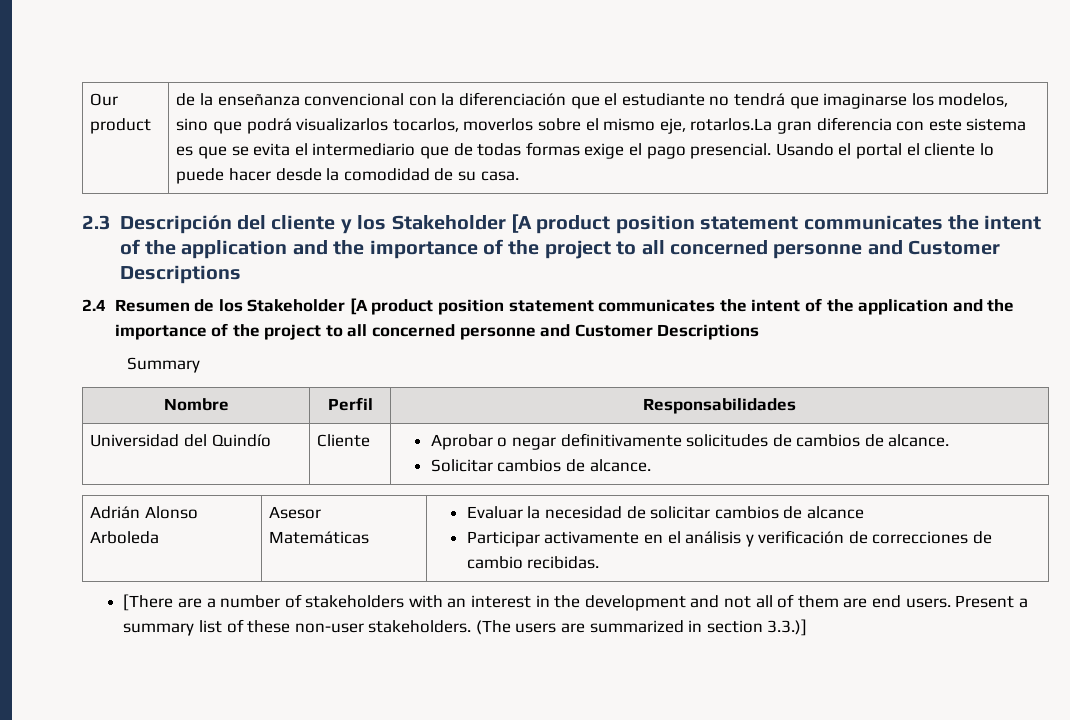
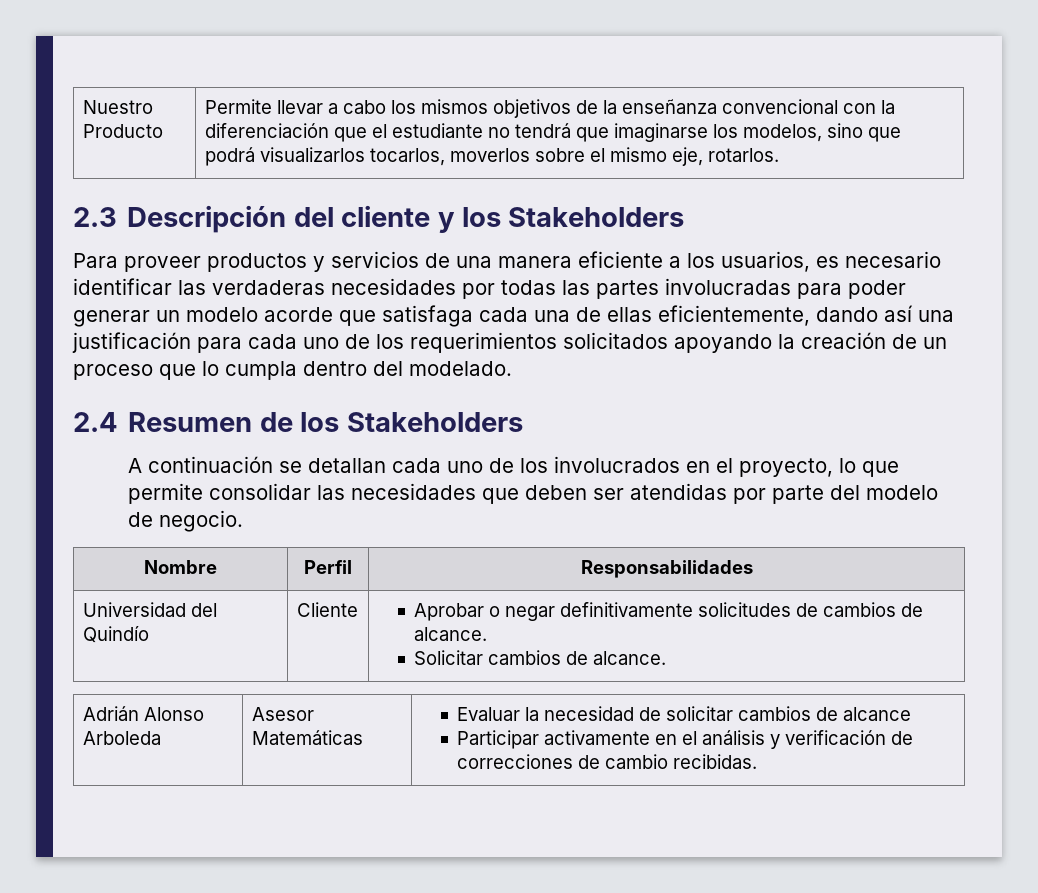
[90,93,119,106] [90,118,152,134] Our product | -> [82,100,153,114] [82,124,163,138] [204,99,571,118] Nuestro Producto | Permite llevar a cabo los mismos objetivos
[690,117,1027,134] [176,142,994,159] [176,168,519,184] rotarlos.La gran diferencia con este sistema es que se evita el intermediario que de todas formas exige el pago presencial. Usando el portal el cliente lo puede hacer desde la comodidad de su casa. -> [707,148,779,162] rotarlos.
[391,214,1042,234] [119,239,1001,259] [119,265,241,284] [82,298,1015,315] [114,323,760,340] [127,357,201,373] Stakeholder [A product position statement communicates the intent of the application and the importance of the project to all concerned personne and Customer Descriptions // 2.4 Resumen de los Stakeholder [A product position statement communicates the intent of the application and the importance of the project to all concerned personne and Customer Descriptions // Summary -> [508,207,685,227] [73,251,941,272] [73,278,906,299] [73,305,954,327] [72,332,947,353] [73,361,512,380] [73,412,523,432] [128,456,900,477] [128,483,939,504] [128,510,244,532] Stakeholders // Para proveer productos y servicios de una manera eficiente a los usuarios, es necesario identificar las verdaderas necesidades por todas las partes involucradas para poder generar un modelo acorde que satisfaga cada una de ellas eficientemente, dando así una justificación para cada uno de los requerimientos solicitados apoyando la creación de un proceso que lo cumpla dentro del modelado. // 2.4 Resumen de los Stakeholders // A continuación se detallan cada uno de los involucrados en el proyecto, lo que permite consolidar las necesidades que deben ser atendidas por parte del modelo de negocio.
[123,594,1028,611] [123,619,808,636] // [There are a number of stakeholders with an interest in the development and not all of them are end users. Present a summary list of these non-user stakeholders. (The users are summarized in section 3.3.)] -> (758, 761) none

